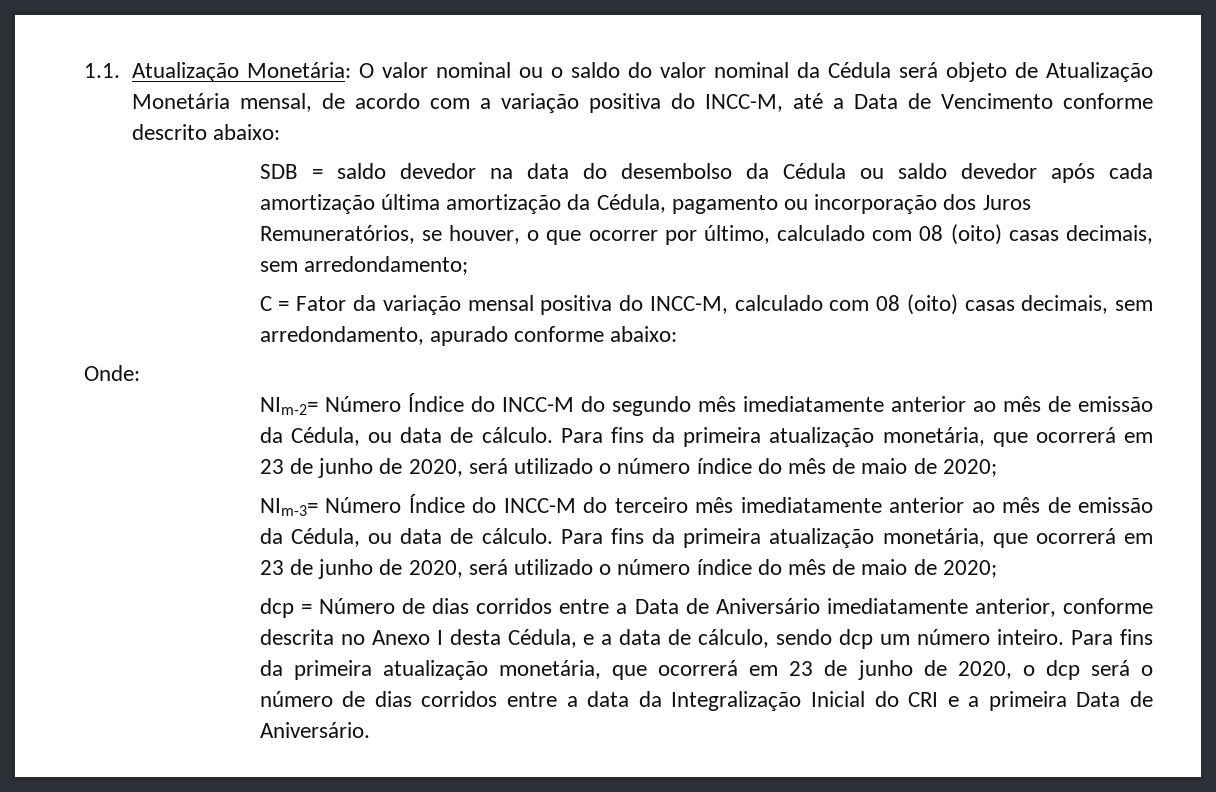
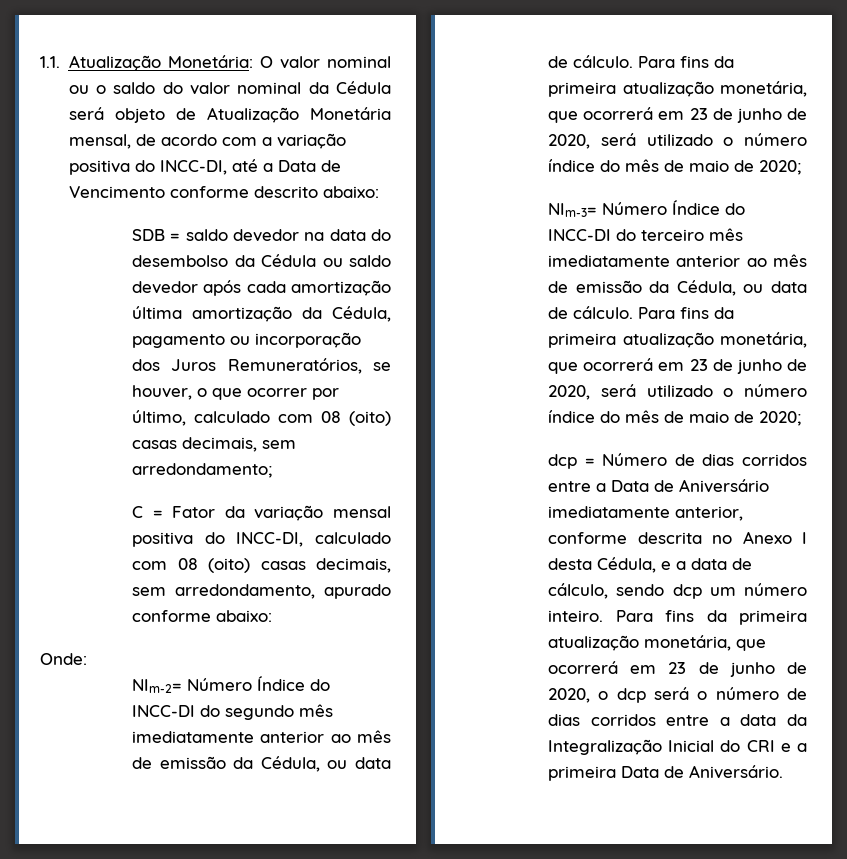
[704,94,783,112] INCC-M, -> [159,160,227,175] INCC-DI,
[649,296,728,314] INCC-M, -> [236,532,304,547] INCC-DI,
[501,397,574,412] INCC-M -> [132,705,196,717] INCC-DI
[503,498,576,513] INCC-M -> [548,229,612,241] INCC-DI

